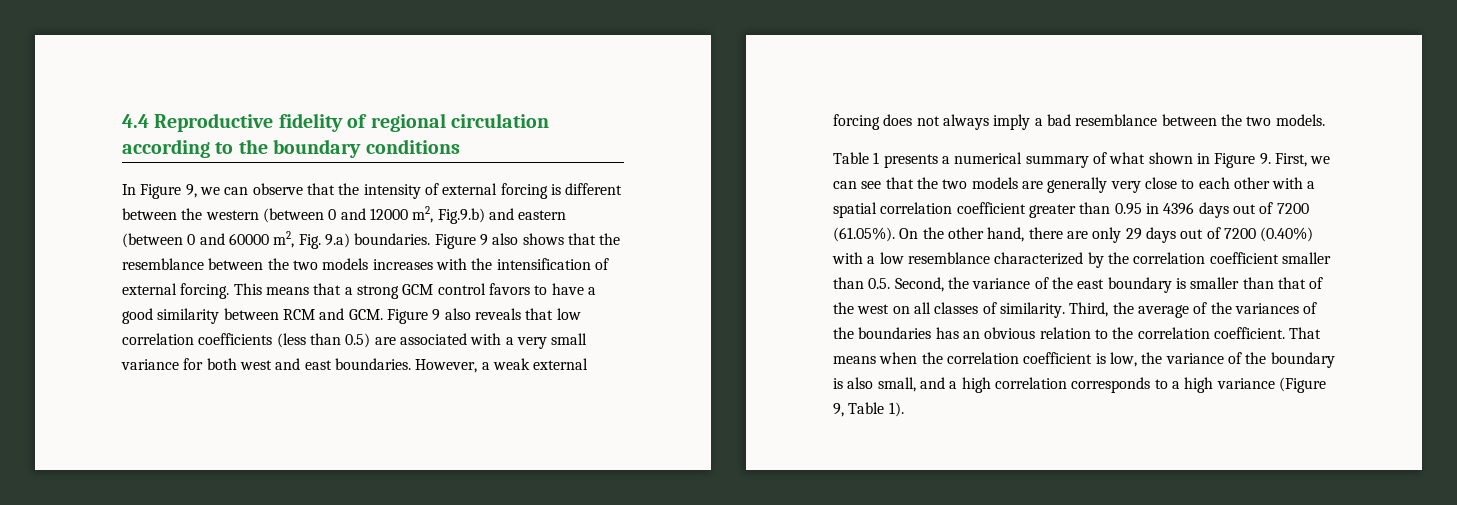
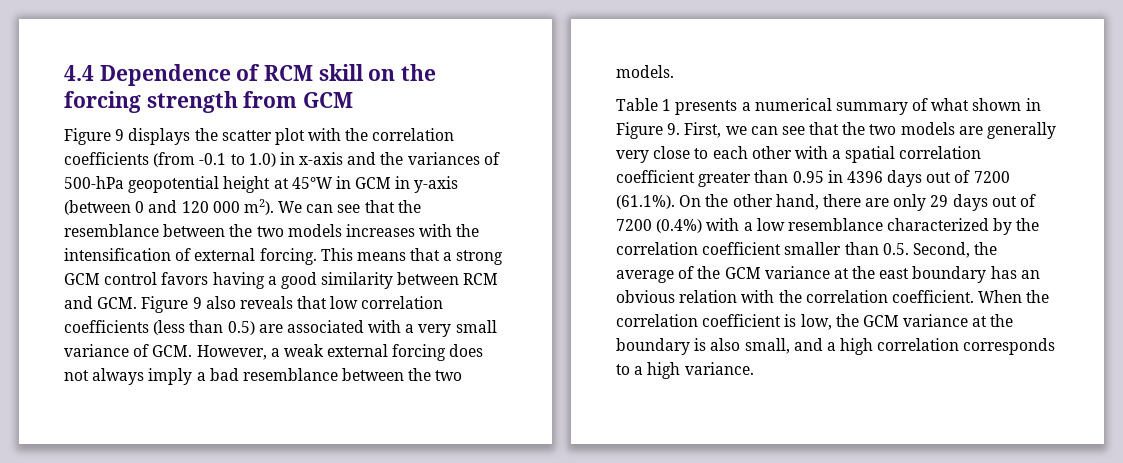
[154,113,549,132] [122,139,460,158] [122,183,623,199] [122,206,567,224] [122,231,564,249] Reproductive fidelity of regional circulation according to the boundary conditions // In Figure 9, we can observe that the intensity of external forcing is different between the western (between 0 and 12000 m2, Fig.9.b) and eastern (between 0 and 60000 m2, Fig. 9.a) boundaries. Figure 9 also shows -> [99,64,437,86] [64,91,354,113] [64,128,455,145] [64,152,500,167] [64,176,459,193] [64,199,361,215] Dependence of RCM skill on the forcing strength from GCM // Figure 9 displays the scatter plot with the correlation coefficients (from -0.1 to 1.0) in x-axis and the variances of 500-hPa geopotential height at 45°W in GCM in y-axis (between 0 and 120 000 m2). We can see
[534,283,584,295] to have -> [212,272,265,289] having
[183,358,411,370] for both west and east boundaries. -> [133,344,193,357] of GCM.
[833,227,895,242] (61.05%). -> [616,195,675,209] (61.1%).
[1260,227,1314,242] (0.40%) -> [656,219,703,233] (0.4%)
[972,277,1324,293] [833,302,1318,318] [833,327,932,339] variance of the east boundary is smaller than that of the west on all classes of similarity. Third, the average of the variances of the boundaries -> [616,266,987,283] average of the GCM variance at the east boundary
[1094,329,1108,339] to -> [741,290,775,303] with
[1289,327,1322,339] [833,352,918,364] That means when -> [978,290,1023,303] When
[1165,352,1242,364] variance of -> [862,314,988,327] GCM variance at
[1216,377,1326,393] [833,402,904,417] variance (Figure 9, Table 1). -> [684,362,754,375] variance.

